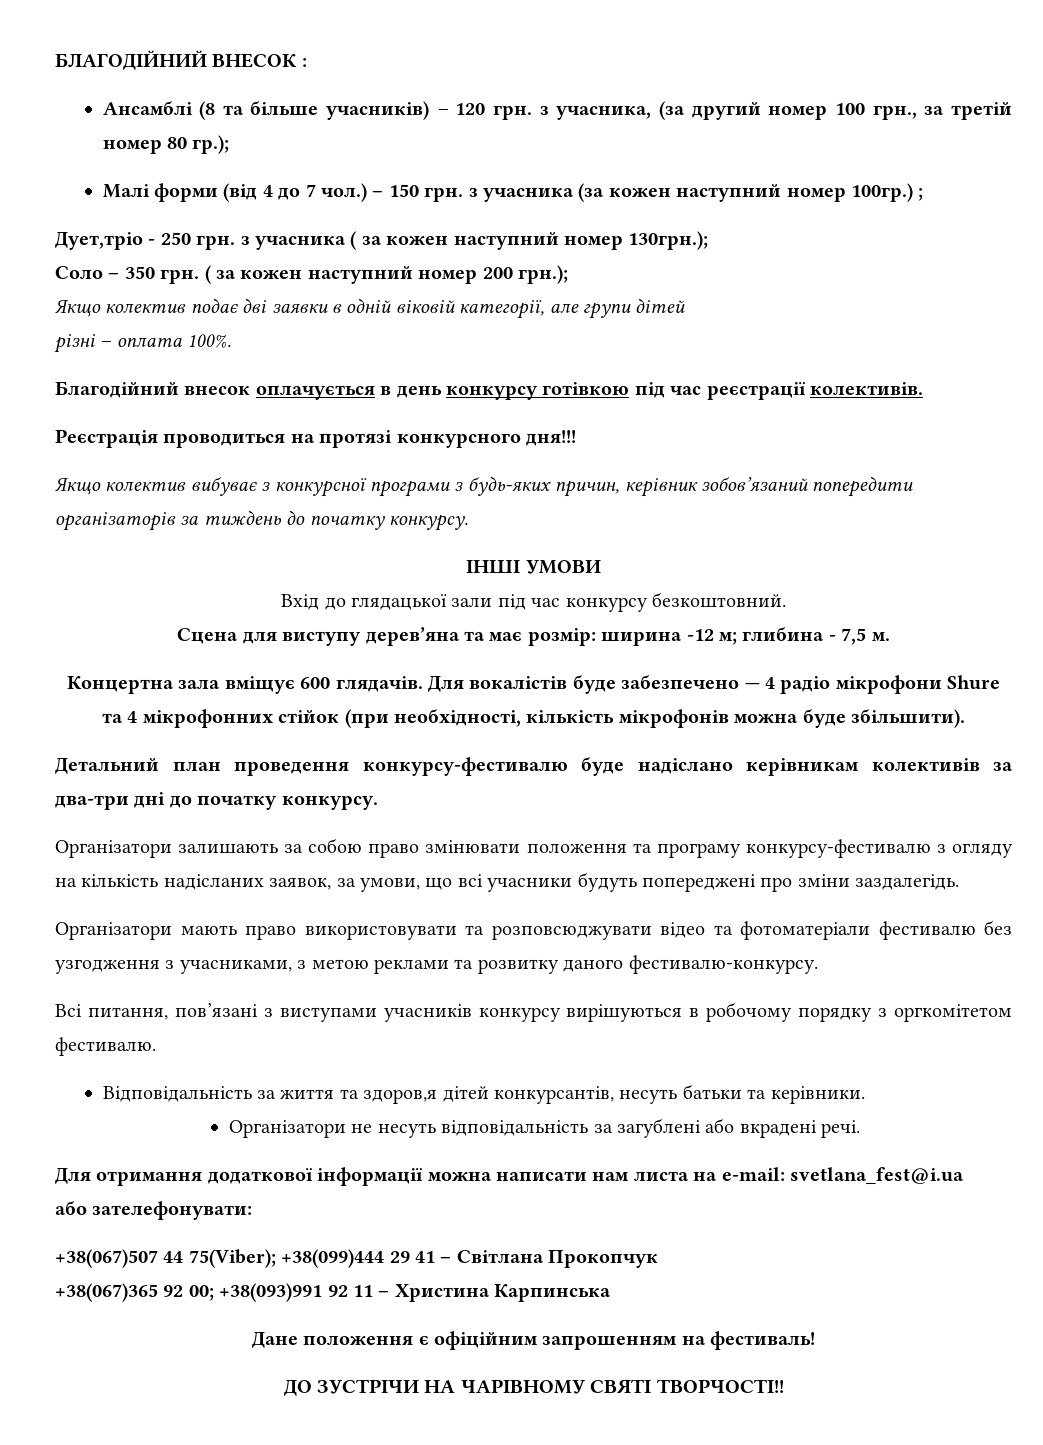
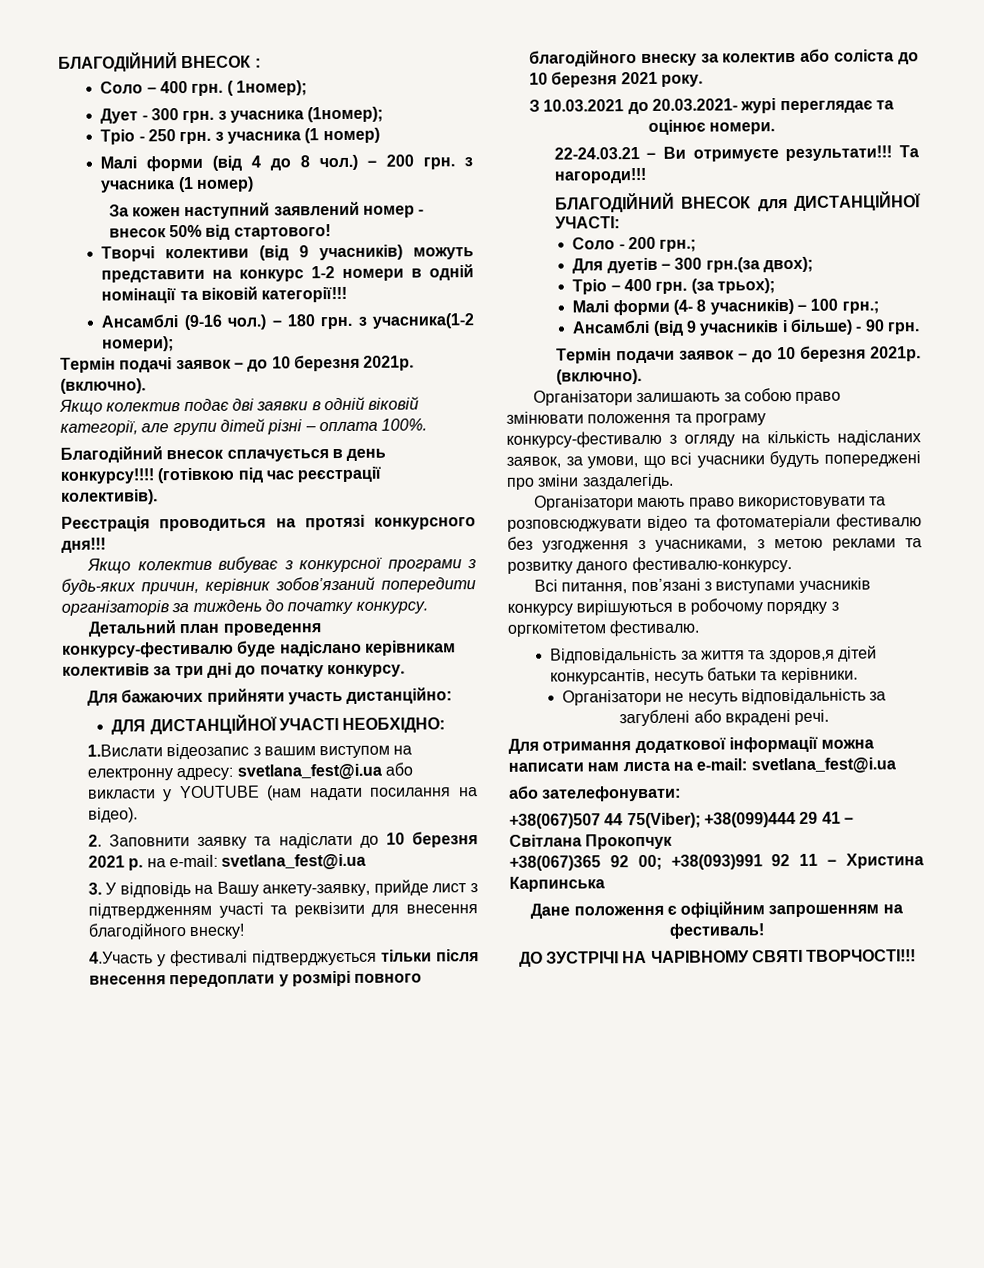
[102,101,1012,120] [102,135,230,154] Ансамблі (8 та більше учасників) – 120 грн. з учасника, (за другий номер 100 грн., за третій номер 80 гр.); -> [100,80,308,96] [100,106,384,124] [100,127,380,145] Соло – 400 грн. ( 1номер); // Дует - 300 грн. з учасника (1номер); // Тріо - 250 грн. з учасника (1 номер)
[305,183,924,202] [55,231,709,250] [55,265,568,284] 7 чол.) – 150 грн. з учасника (за кожен наступний номер 100гр.) ; // Дует,тріо - 250 грн. з учасника ( за кожен наступний номер 130грн.); // Соло – 350 грн. ( за кожен наступний номер 200 грн.); -> [300,154,473,171] [100,176,255,193] [108,201,425,220] [108,224,331,240] [101,244,475,262] [101,264,474,283] [101,286,348,304] [101,313,475,331] [102,336,175,352] [60,354,415,373] [60,378,146,394] 8 чол.) – 200 грн. з учасника (1 номер) // За кожен наступний заявлений номер - внесок 50% від стартового! // Творчі колективи (від 9 учасників) можуть представити на конкурс 1-2 номери в одній номінації та віковій категорії!!! // Ансамблі (9-16 чол.) – 180 грн. з учасника(1-2 номери); // Термін подачі заявок – до 10 березня 2021р. (включно).
(686, 305) // -> (265, 425) none
[255,385,375,400] оплачується -> [226,449,329,462] сплачується
[445,382,630,400] конкурсу готівкою -> [60,467,235,484] конкурсу!!!! (готівкою
[809,382,923,395] колективів. -> [61,489,158,505] колективів).
[466,560,601,574] [281,592,786,612] [177,627,890,646] [66,675,1001,694] [102,709,965,728] // ІНШІ УМОВИ // Вхід до глядацької зали під час конкурсу безкоштовний. // Сцена для виступу дерев’яна та має розмір: ширина -12 м; глибина - 7,5 м. // Концертна зала вміщує 600 глядачів. Для вокалістів буде забезпечено — 4 радіо мікрофони Shure та 4 мікрофонних стійок (при необхідності, кількість мікрофонів можна буде збільшити). -> (428, 607) none
[55,795,129,810] два-три -> [174,665,204,679] три
(378, 802) none -> [86,687,453,706] [111,714,446,735] [86,743,413,760] [86,762,413,781] [87,785,479,802] [87,807,138,823] [87,831,478,849] [87,853,367,871] [87,879,478,898] [87,901,478,919] [87,923,246,940] [88,949,480,967] [88,970,423,988] [528,48,919,67] [528,71,703,88] [529,98,894,115] [647,119,776,135] [553,145,920,162] [553,167,647,184] [554,191,921,213] [554,216,620,229] [572,236,697,252] [572,256,813,274] [572,278,775,295] [572,298,879,316] [572,318,920,336] [555,345,921,364] [555,369,642,385] // Для бажаючих прийняти участь дистанційно: // ДЛЯ ДИСТАНЦІЙНОЇ УЧАСТІ НЕОБХІДНО: // 1.Вислати відеозапис з вашим виступом на електронну адресу: svetlana_fest@i.ua або викласти у YOUTUBE (нам надати посилання на відео). // 2. Заповнити заявку та надіслати до 10 березня 2021 р. на e-mail: svetlana_fest@i.ua // 3. У відповідь на Вашу анкету-заявку, прийде лист з підтвердженням участі та реквізити для внесення благодійного внеску! // 4.Участь у фестивалі підтверджується тільки після внесення передоплати у розмірі повного благодійного внеску за колектив або соліста до 10 березня 2021 року. // З 10.03.2021 до 20.03.2021- журі переглядає та оцінює номери. // 22-24.03.21 – Ви отримуєте результати!!! Та нагороди!!! // БЛАГОДІЙНИЙ ВНЕСОК для ДИСТАНЦІЙНОЇ УЧАСТІ: // Соло - 200 грн.; // Для дуетів – 300 грн.(за двох); // Тріо – 400 грн. (за трьох); // Малі форми (4- 8 учасників) – 100 грн.; // Ансамблі (від 9 учасників і більше) - 90 грн. // Термін подачи заявок – до 10 березня 2021р. (включно).
[316,1379,419,1394] ЗУСТРІЧИ -> [546,951,620,964] ЗУСТРІЧІ
[656,1379,784,1393] ТВОРЧОСТІ!! -> [806,949,917,962] ТВОРЧОСТІ!!!

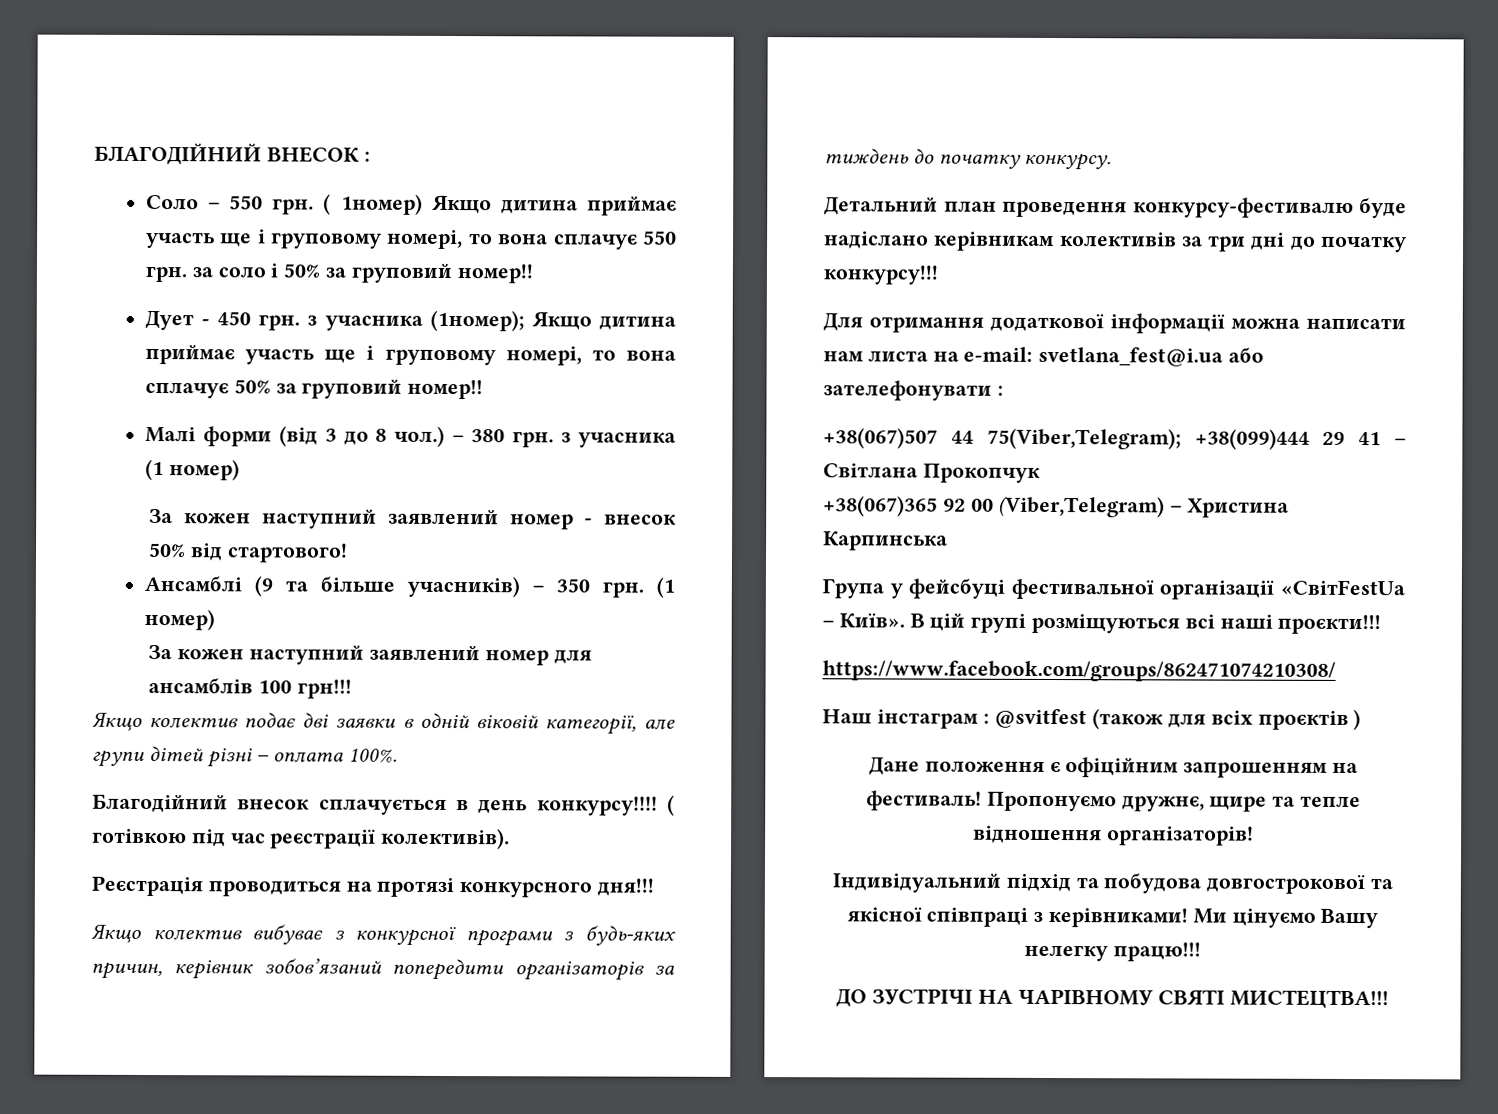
[160,81,189,94] 400 -> [229,195,264,210] 550
[236,80,308,96] 1номер); -> [340,193,677,216] [145,229,677,250] [144,262,533,284] 1номер) Якщо дитина приймає участь ще і груповому номері, то вона сплачує 550 грн. за соло і 50% за груповий номер!!
[151,108,180,121] 300 -> [217,311,252,326] 450
[100,127,380,145] // Тріо - 250 грн. з учасника (1 номер) -> [531,311,676,330] [144,343,676,366] [144,378,484,400] Якщо дитина приймає участь ще і груповому номері, то вона сплачує 50% за груповий номер!!
[251,155,262,168] 4 -> [324,428,337,442] 3
[386,154,415,167] 200 -> [471,429,506,443] 380
[101,244,475,262] [101,264,474,283] [101,286,348,304] [101,313,475,331] [102,336,175,352] [60,354,415,373] [60,378,146,394] Творчі колективи (від 9 учасників) можуть представити на конкурс 1-2 номери в одній номінації та віковій категорії!!! // Ансамблі (9-16 чол.) – 180 грн. з учасника(1-2 номери); // Термін подачі заявок – до 10 березня 2021р. (включно). -> [143,575,675,598] [143,608,215,631] [148,644,592,666] [148,678,353,699] Ансамблі (9 та більше учасників) – 350 грн. (1 номер) // За кожен наступний заявлений номер для ансамблів 100 грн!!!
[157,467,235,484] (готівкою -> [666,794,675,816] [92,828,187,844] ( готівкою
[326,664,405,678] [86,687,453,706] [111,714,446,735] [86,743,413,760] [86,762,413,781] [87,785,479,802] [87,807,138,823] [87,831,478,849] [87,853,367,871] [87,879,478,898] [87,901,478,919] [87,923,246,940] [88,949,480,967] [88,970,423,988] [528,48,919,67] [528,71,703,88] [529,98,894,115] [647,119,776,135] [553,145,920,162] [553,167,647,184] [554,191,921,213] [554,216,620,229] [572,236,697,252] [572,256,813,274] [572,278,775,295] [572,298,879,316] [572,318,920,336] [555,345,921,364] [555,369,642,385] [533,388,842,406] [506,411,766,426] [506,430,921,448] [506,450,921,469] [506,473,674,490] [534,495,887,511] [507,513,922,532] [507,536,922,553] [507,556,792,574] [534,577,871,594] [507,598,839,616] [507,619,701,637] [550,645,878,664] [550,667,858,685] [562,688,887,706] [619,709,830,727] конкурсу. // Для бажаючих прийняти участь дистанційно: // ДЛЯ ДИСТАНЦІЙНОЇ УЧАСТІ НЕОБХІДНО: // 1.Вислати відеозапис з вашим виступом на електронну адресу: svetlana_fest@i.ua або викласти у YOUTUBE (нам надати посилання на відео). // 2. Заповнити заявку та надіслати до 10 березня 2021 р. на e-mail: svetlana_fest@i.ua // 3. У відповідь на Вашу анкету-заявку, прийде лист з підтвердженням участі та реквізити для внесення благодійного внеску! // 4.Участь у фестивалі підтверджується тільки після внесення передоплати у розмірі повного благодійного внеску за колектив або соліста до 10 березня 2021 року. // З 10.03.2021 до 20.03.2021- журі переглядає та оцінює номери. // 22-24.03.21 – Ви отримуєте результати!!! Та нагороди!!! // БЛАГОДІЙНИЙ ВНЕСОК для ДИСТАНЦІЙНОЇ УЧАСТІ: // Соло - 200 грн.; // Для дуетів – 300 грн.(за двох); // Тріо – 400 грн. (за трьох); // Малі форми (4- 8 учасників) – 100 грн.; // Ансамблі (від 9 учасників і більше) - 90 грн. // Термін подачи заявок – до 10 березня 2021р. (включно). // Організатори залишають за собою право змінювати положення та програму конкурсу-фестивалю з огляду на кількість надісланих заявок, за умови, що всі учасники будуть попереджені про зміни заздалегідь. // Організатори мають право використовувати та розповсюджувати відео та фотоматеріали фестивалю без узгодження з учасниками, з метою реклами та розвитку даного фестивалю-конкурсу. // Всі питання, пов’язані з виступами учасників конкурсу вирішуються в робочому порядку з оргкомітетом фестивалю. // Відповідальність за життя та здоров,я дітей конкурсантів, несуть батьки та керівники. // Організатори не несуть відповідальність за загублені або вкрадені речі. -> [823,265,938,285] конкурсу!!!
[509,785,682,802] // або зателефонувати: -> [1228,347,1265,363] [823,380,1004,401] або зателефонувати :
[626,812,701,829] 75(Viber); -> [986,427,1182,450] 75(Viber,Telegram);
[637,853,819,871] 00; +38(093)991 92 11 -> [970,495,1166,518] 00 (Viber,Telegram)
(605, 884) none -> [822,578,1405,600] [822,612,1382,635] [822,660,1336,682] [822,708,1362,731] // Група у фейсбуці фестивальної організації «СвітFestUa – Київ». В цій групі розміщуються всі наші проєкти!!! // https://www.facebook.com/groups/862471074210308/ // Наш інстаграм : @svitfest (також для всіх проєктів )
(765, 931) none -> [986,791,1362,812] [973,825,1254,846] [831,872,1394,895] [846,907,1379,929] [1024,942,1201,962] Пропонуємо дружнє, щире та тепле відношення організаторів! // Індивідуальний підхід та побудова довгострокової та якісної співпраці з керівниками! Ми цінуємо Вашу нелегку працю!!!
[806,949,917,962] ТВОРЧОСТІ!!! -> [1229,989,1389,1010] МИСТЕЦТВА!!!

